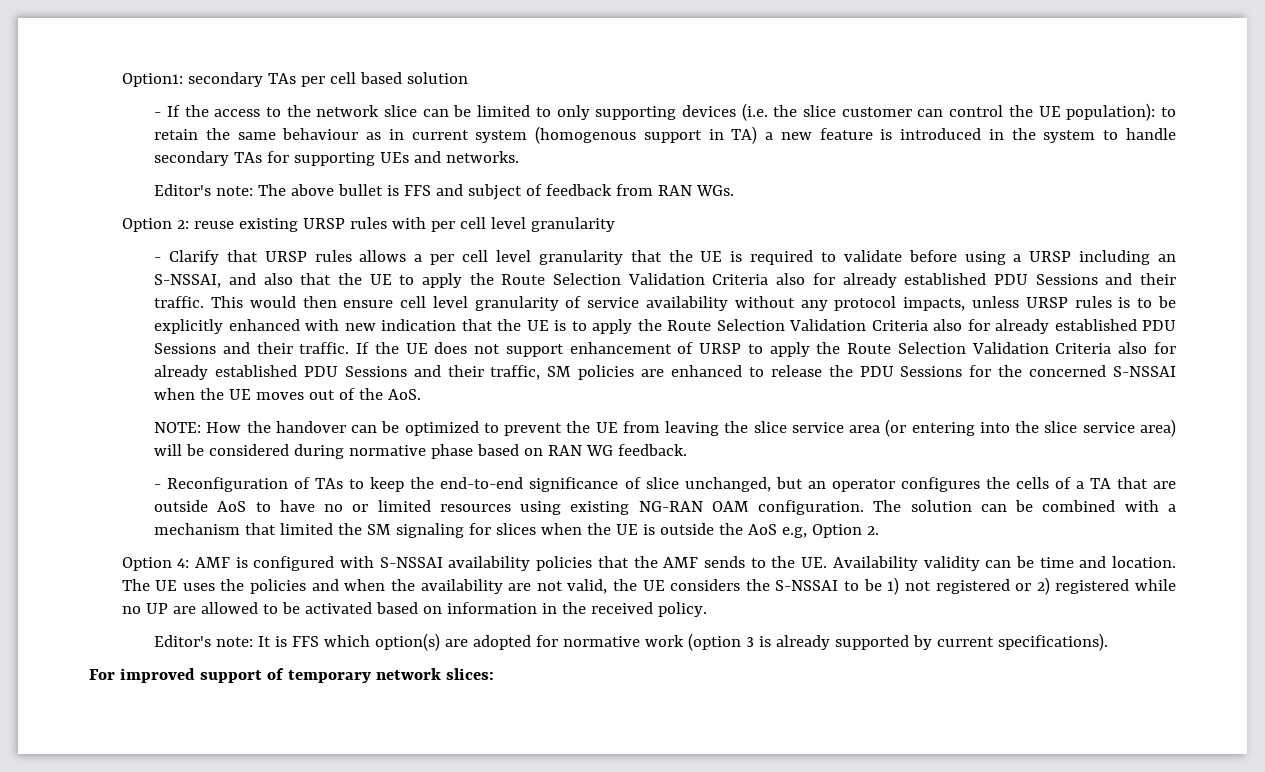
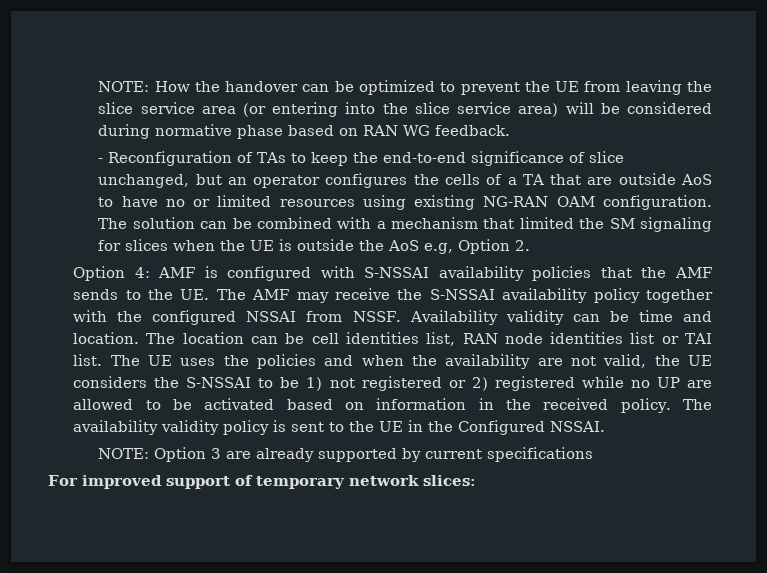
[121,72,468,87] [154,103,1176,121] [154,126,1177,144] [154,151,520,166] [154,184,735,200] [121,217,615,232] [154,250,1176,265] [154,273,1176,288] [154,296,1176,311] [154,319,1177,334] [154,342,1177,357] [154,365,1177,380] [154,388,422,400] Option1: secondary TAs per cell based solution // - If the access to the network slice can be limited to only supporting devices (i.e. the slice customer can control the UE population): to retain the same behaviour as in current system (homogenous support in TA) a new feature is introduced in the system to handle secondary TAs for supporting UEs and networks. // Editor's note: The above bullet is FFS and subject of feedback from RAN WGs. // Option 2: reuse existing URSP rules with per cell level granularity // - Clarify that URSP rules allows a per cell level granularity that the UE is required to validate before using a URSP including an S-NSSAI, and also that the UE to apply the Route Selection Validation Criteria also for already established PDU Sessions and their traffic. This would then ensure cell level granularity of service availability without any protocol impacts, unless URSP rules is to be explicitly enhanced with new indication that the UE is to apply the Route Selection Validation Criteria also for already established PDU Sessions and their traffic. If the UE does not support enhancement of URSP to apply the Route Selection Validation Criteria also for already established PDU Sessions and their traffic, SM policies are enhanced to release the PDU Sessions for the concerned S-NSSAI when the UE moves out of the AoS. // -> (98, 86) none
(828, 562) none -> [216,288,713,303] [73,310,401,325] The AMF may receive the S-NSSAI availability policy together with the configured NSSAI from NSSF.
(150, 585) none -> [182,332,712,346] [73,354,140,366] location can be cell identities list, RAN node identities list or TAI list. The
[154,633,772,651] // Editor's note: It is FFS which option(s) are adopted for normative work (option 3 is -> [683,399,712,410] [73,420,606,435] [98,447,252,462] The availability validity policy is sent to the UE in the Configured NSSAI. // NOTE: Option 3 are
[998,633,1109,651] specifications). -> [487,447,594,462] specifications

